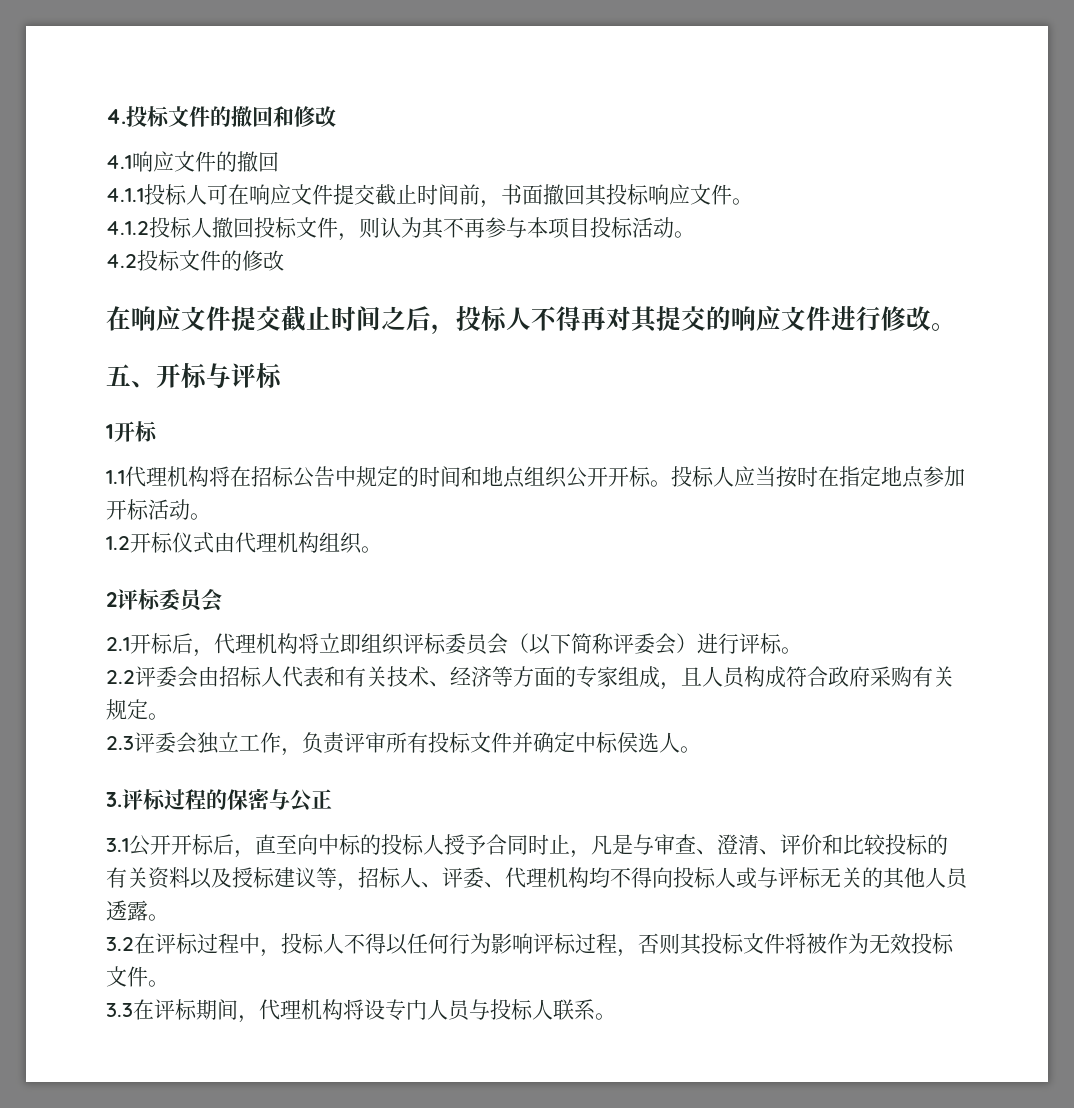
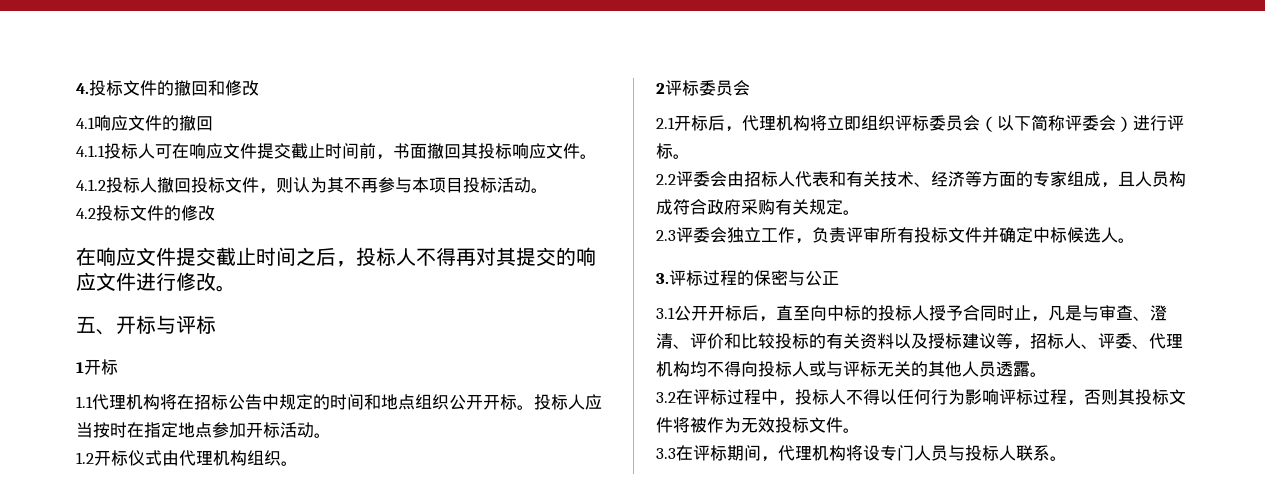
[617,732,638,753] 侯 -> [1067,227,1084,243] 候

